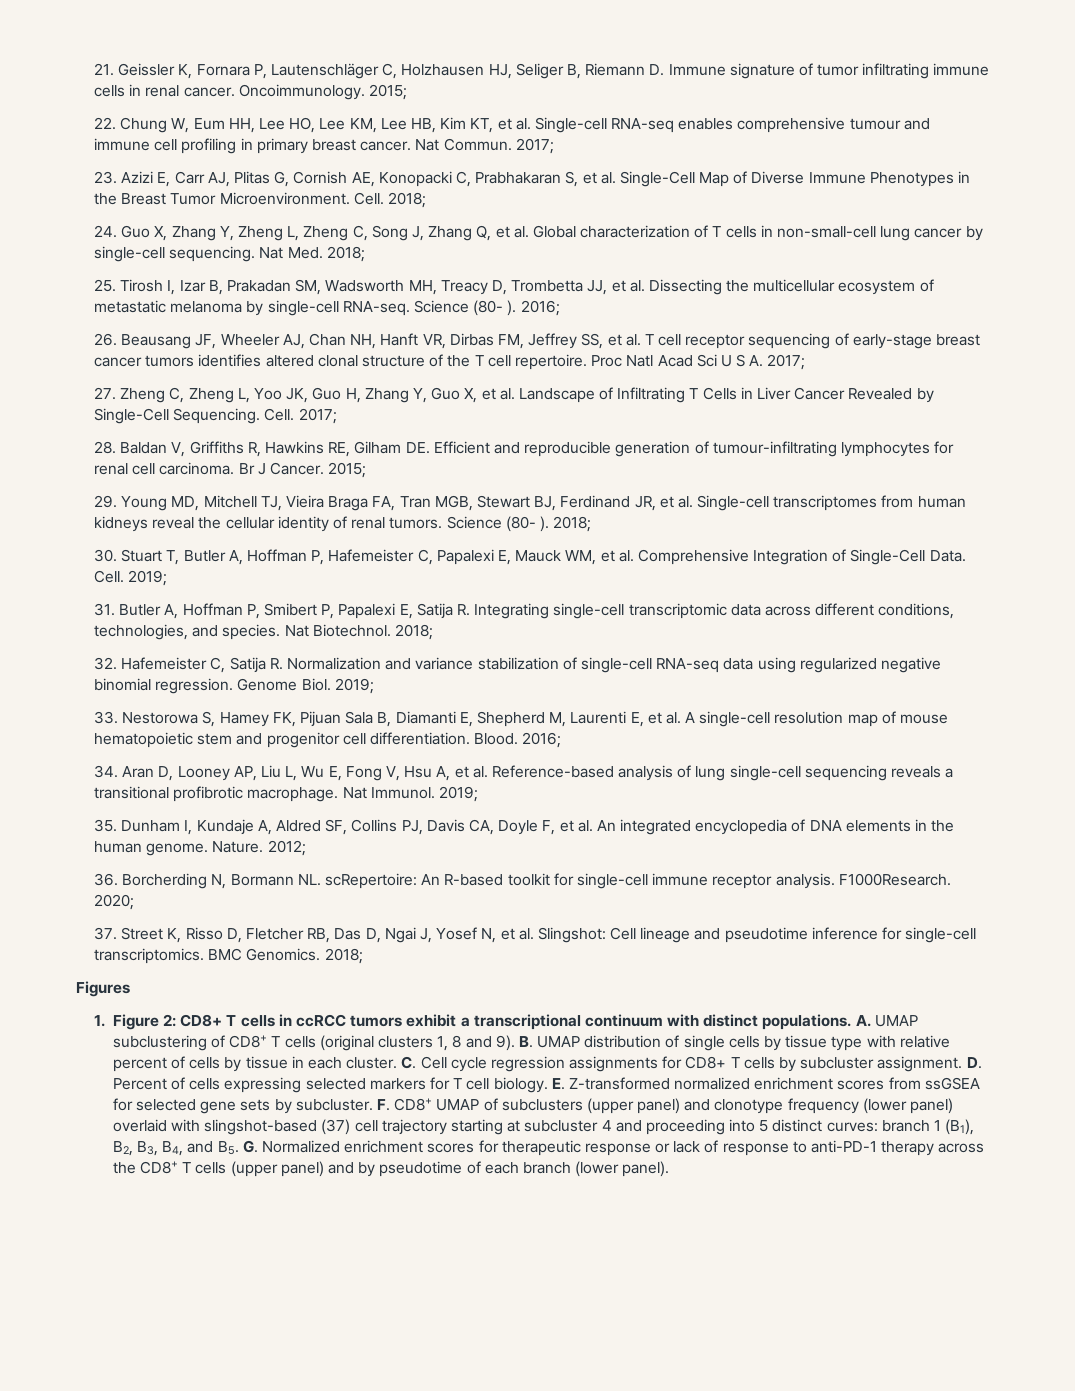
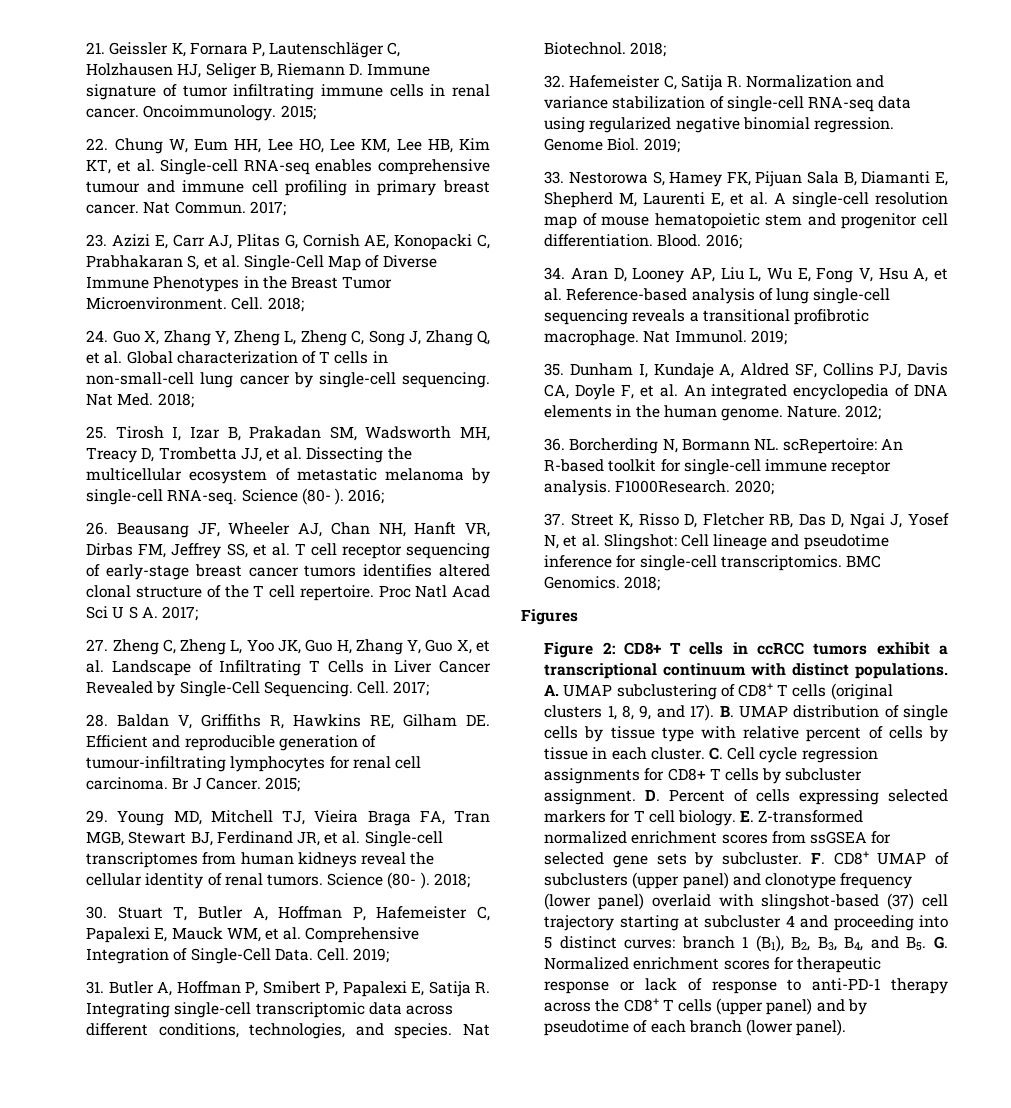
[94,1015,106,1027] 1. -> (578, 617) none
[452,1035,515,1051] 8 and 9). -> [622,704,715,721] 8, 9, and 17).

